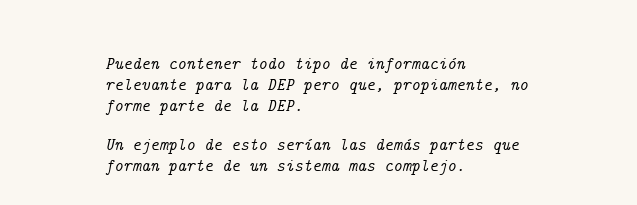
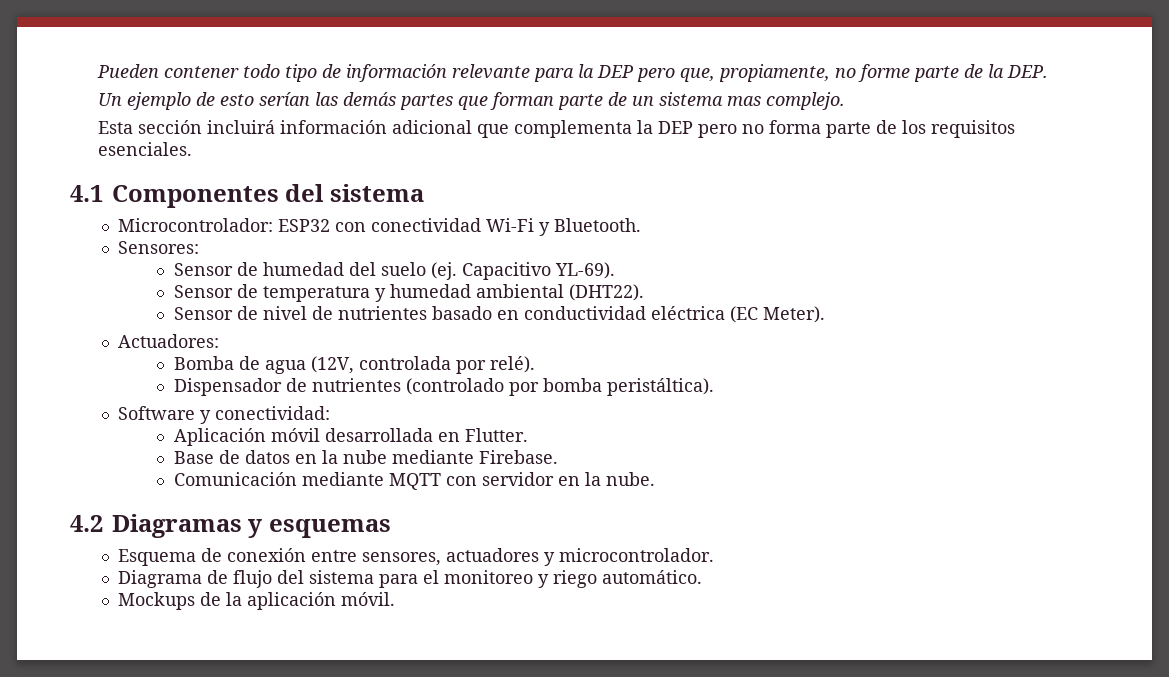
(465, 167) none -> [97,120,1015,138] [97,142,192,156] [70,184,424,208] [117,218,641,236] [117,241,199,254] [173,262,615,280] [173,284,644,302] [173,306,825,323] [117,334,219,348] [173,356,535,374] [173,378,714,396] [117,406,330,424] [173,428,528,446] [173,450,558,464] [173,472,655,490] [70,514,391,538] [117,548,714,566] [117,570,702,588] [117,592,395,610] // Esta sección incluirá información adicional que complementa la DEP pero no forma parte de los requisitos esenciales. // 4.1 Componentes del sistema // Microcontrolador: ESP32 con conectividad Wi-Fi y Bluetooth. // Sensores: // Sensor de humedad del suelo (ej. Capacitivo YL-69). // Sensor de temperatura y humedad ambiental (DHT22). // Sensor de nivel de nutrientes basado en conductividad eléctrica (EC Meter). // Actuadores: // Bomba de agua (12V, controlada por relé). // Dispensador de nutrientes (controlado por bomba peristáltica). // Software y conectividad: // Aplicación móvil desarrollada en Flutter. // Base de datos en la nube mediante Firebase. // Comunicación mediante MQTT con servidor en la nube. // 4.2 Diagramas y esquemas // Esquema de conexión entre sensores, actuadores y microcontrolador. // Diagrama de flujo del sistema para el monitoreo y riego automático. // Mockups de la aplicación móvil.

